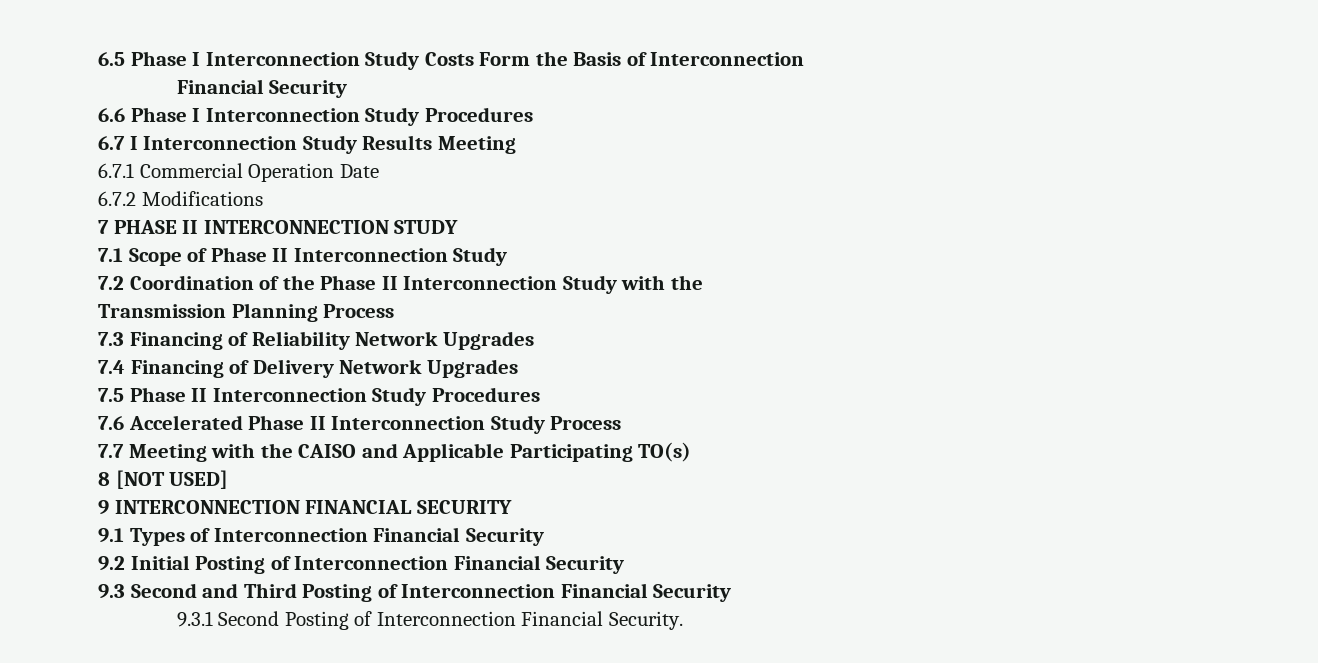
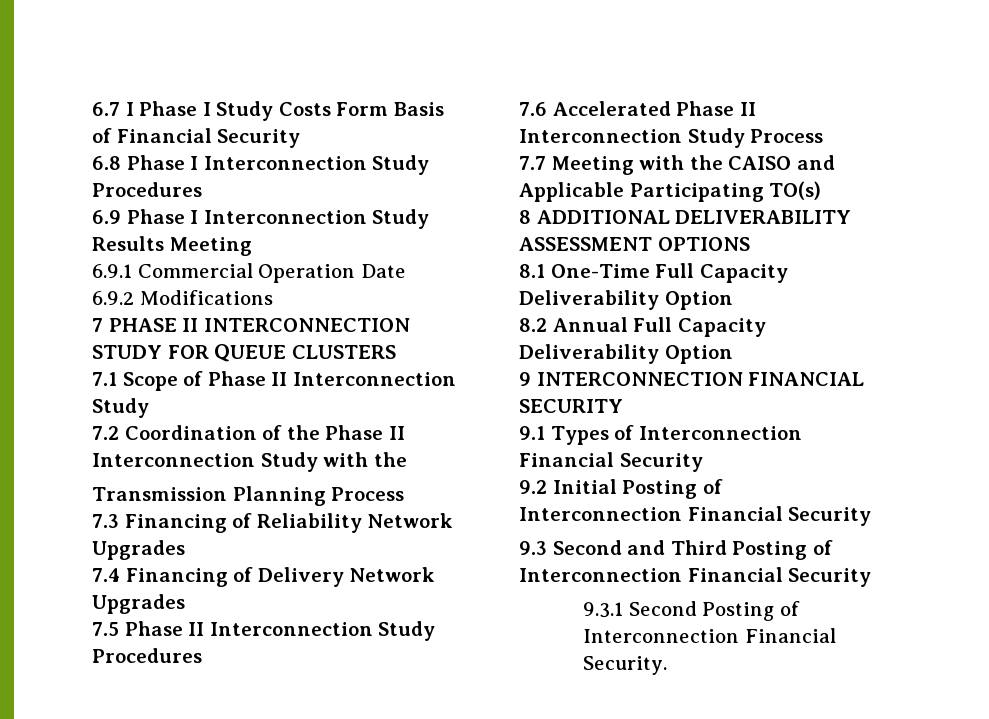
[98,51,360,66] 6.5 Phase I Interconnection -> [92,101,211,116] 6.7 I Phase I
[535,51,568,66] the -> (389, 109) none
[650,52,805,66] [176,79,348,98] [98,108,125,122] Interconnection // Financial Security // 6.6 -> [116,128,301,148] [92,156,121,170] Financial Security // 6.8
[98,136,125,150] 6.7 -> [92,209,185,224] 6.9 Phase
[98,163,134,178] 6.7.1 -> [92,264,132,278] 6.9.1
[98,191,136,206] 6.7.2 -> [92,291,134,305] 6.9.2
(459, 227) none -> [167,344,396,362] FOR QUEUE CLUSTERS
[115,470,229,489] [NOT USED] -> [536,210,852,224] [519,237,750,251] [519,263,788,283] [519,290,733,310] [519,317,766,337] [519,344,733,364] ADDITIONAL DELIVERABILITY ASSESSMENT OPTIONS // 8.1 One-Time Full Capacity Deliverability Option // 8.2 Annual Full Capacity Deliverability Option

